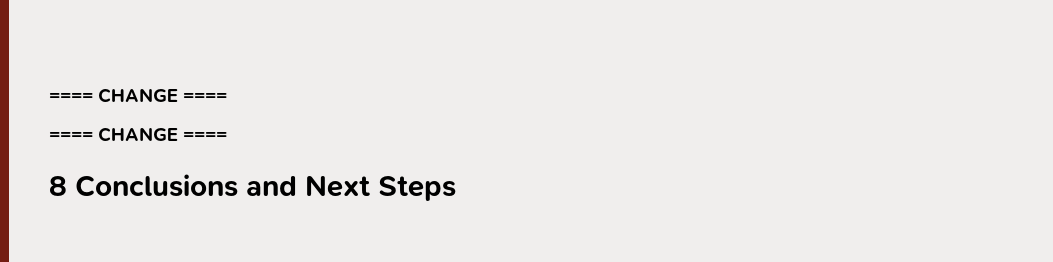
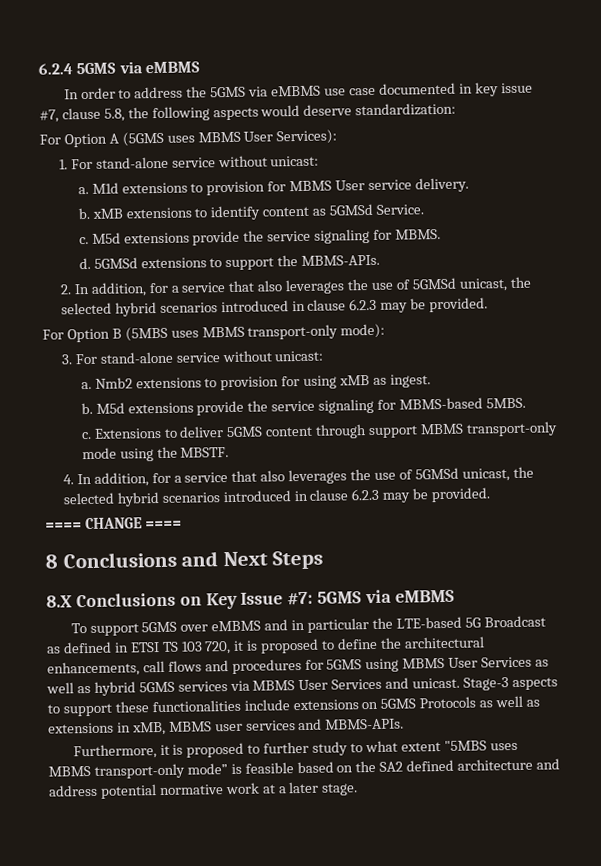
[49,88,228,103] ==== CHANGE ==== -> [38,61,200,75] [63,82,533,100] [39,102,457,123] [39,129,338,148] [58,155,320,170] [77,177,469,196] [77,203,425,221] [78,228,442,246] [78,254,381,271] [59,276,531,297] [60,297,489,317] [42,323,386,343] [60,350,324,365] [80,374,431,391] [80,397,526,416] [80,421,558,440] [81,446,230,462] [62,466,534,487] [62,487,491,507] 6.2.4 5GMS via eMBMS // In order to address the 5GMS via eMBMS use case documented in key issue #7, clause 5.8, the following aspects would deserve standardization: // For Option A (5GMS uses MBMS User Services): // 1. For stand-alone service without unicast: // a. M1d extensions to provision for MBMS User service delivery. // b. xMB extensions to identify content as 5GMSd Service. // c. M5d extensions provide the service signaling for MBMS. // d. 5GMSd extensions to support the MBMS-APIs. // 2. In addition, for a service that also leverages the use of 5GMSd unicast, the selected hybrid scenarios introduced in clause 6.2.3 may be provided. // For Option B (5MBS uses MBMS transport-only mode): // 3. For stand-alone service without unicast: // a. Nmb2 extensions to provision for using xMB as ingest. // b. M5d extensions provide the service signaling for MBMS-based 5MBS. // c. Extensions to deliver 5GMS content through support MBMS transport-only mode using the MBSTF. // 4. In addition, for a service that also leverages the use of 5GMSd unicast, the selected hybrid scenarios introduced in clause 6.2.3 may be provided.
(456, 188) none -> [46,589,455,610] [70,615,546,636] [46,636,485,655] [47,656,550,677] [46,677,558,696] [47,695,541,717] [48,718,405,736] [72,740,518,760] [48,758,561,779] [48,781,359,799] // 8.X Conclusions on Key Issue #7: 5GMS via eMBMS // To support 5GMS over eMBMS and in particular the LTE-based 5G Broadcast as defined in ETSI TS 103 720, it is proposed to define the architectural enhancements, call flows and procedures for 5GMS using MBMS User Services as well as hybrid 5GMS services via MBMS User Services and unicast. Stage-3 aspects to support these functionalities include extensions on 5GMS Protocols as well as extensions in xMB, MBMS user services and MBMS-APIs. // Furthermore, it is proposed to further study to what extent "5MBS uses MBMS transport-only mode” is feasible based on the SA2 defined architecture and address potential normative work at a later stage.

